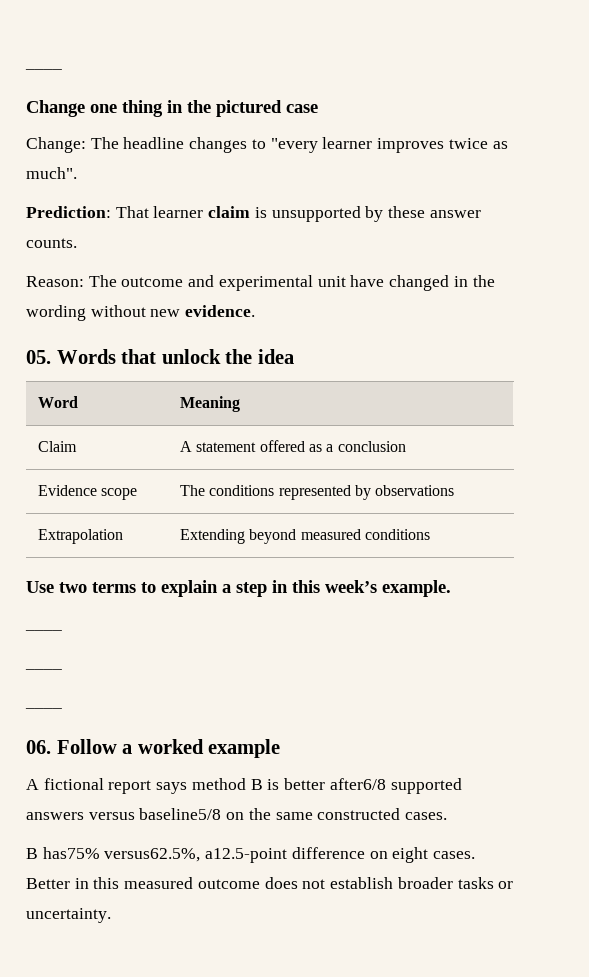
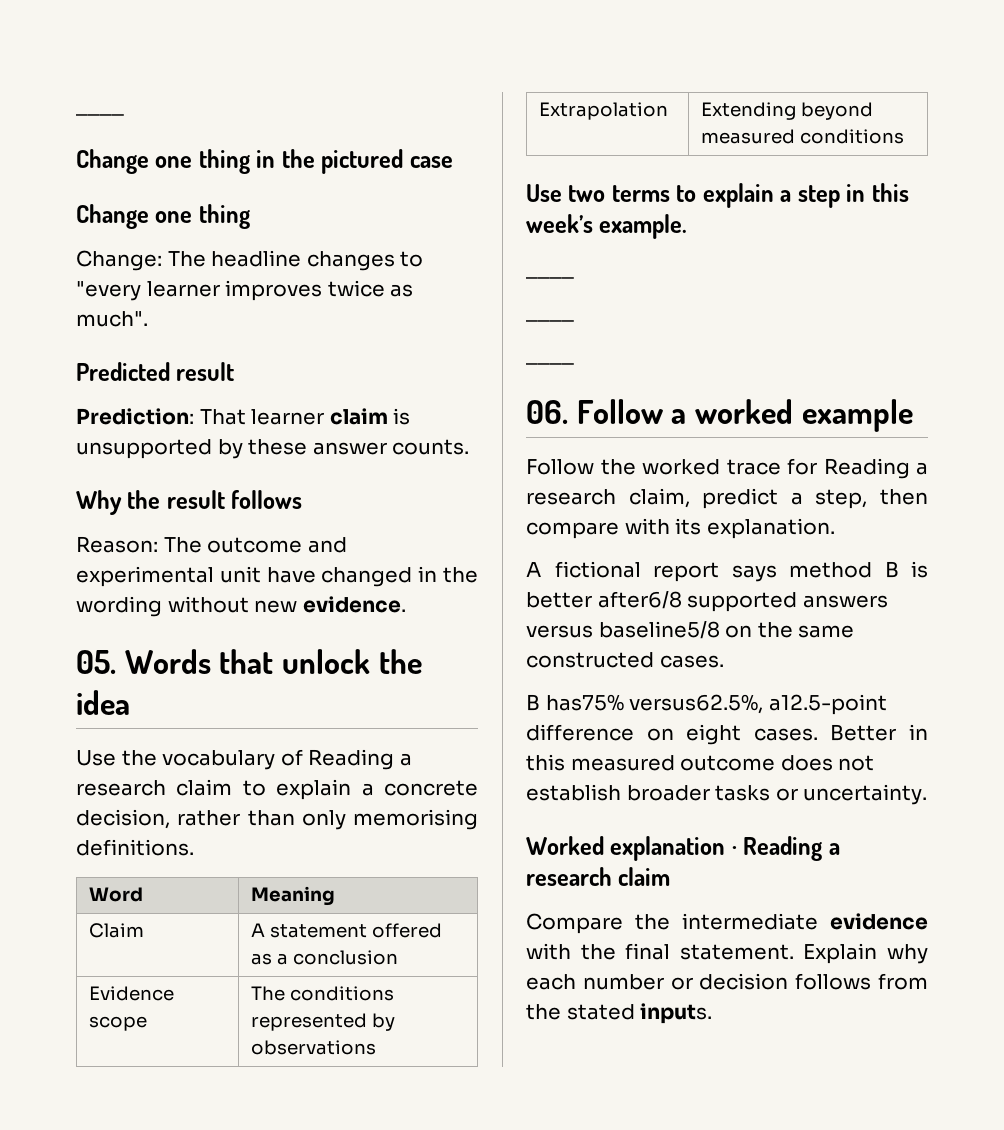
(318, 108) none -> [76,204,250,229] // Change one thing
(77, 173) none -> [76,362,235,381] // Predicted result
(77, 243) none -> [76,490,303,515] // Why the result follows
(294, 356) none -> [76,749,412,770] [76,779,478,800] [76,809,478,830] [76,839,194,856] // Use the vocabulary of Reading a research claim to explain a concrete decision, rather than only memorising definitions.
(281, 748) none -> [526,458,928,479] [526,488,928,509] [526,518,835,539] // Follow the worked trace for Reading a research claim, predict a step, then compare with its explanation.
(111, 915) none -> [526,836,840,861] [526,867,671,886] [526,913,928,934] [526,943,928,964] [526,973,928,990] [526,1003,713,1024] // Worked explanation · Reading a research claim // Compare the intermediate evidence with the final statement. Explain why each number or decision follows from the stated inputs.

